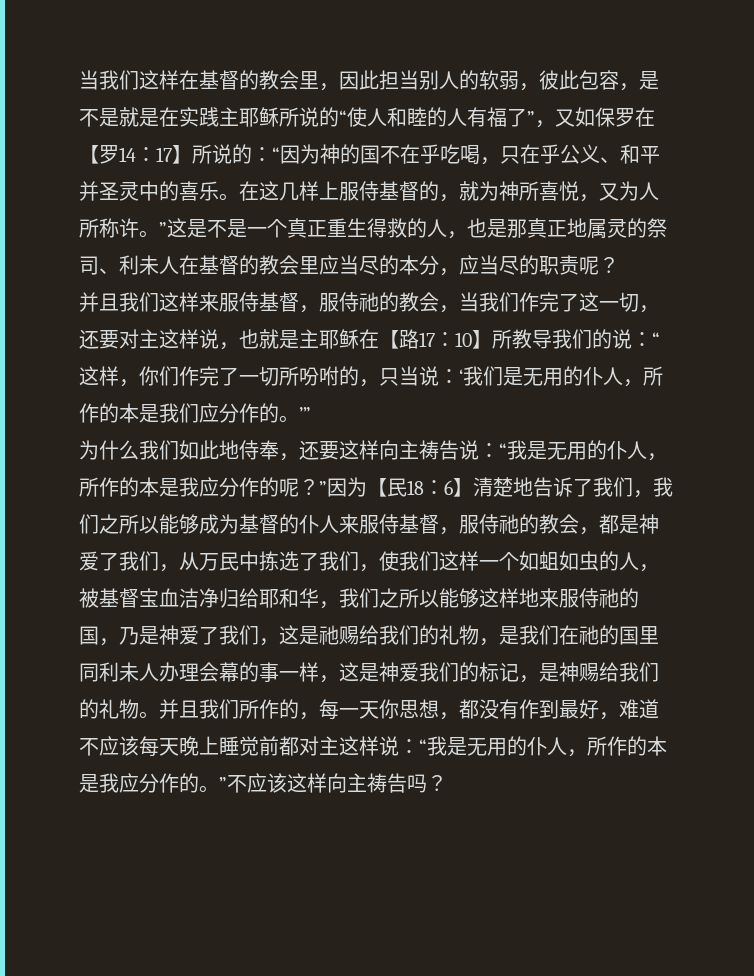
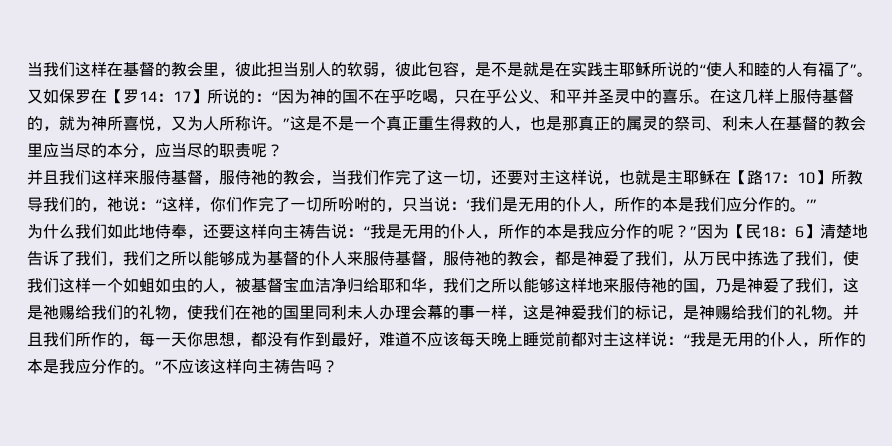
[339,71,359,90] 因 -> [235,62,251,77] 彼
[535,120,555,128] ， -> [857,72,873,77] 。
[567,218,587,237] 地 -> [610,116,626,131] 的
(612, 339) none -> [91,196,123,212] ，祂
[499,626,519,645] 是 -> [187,305,203,320] 使

